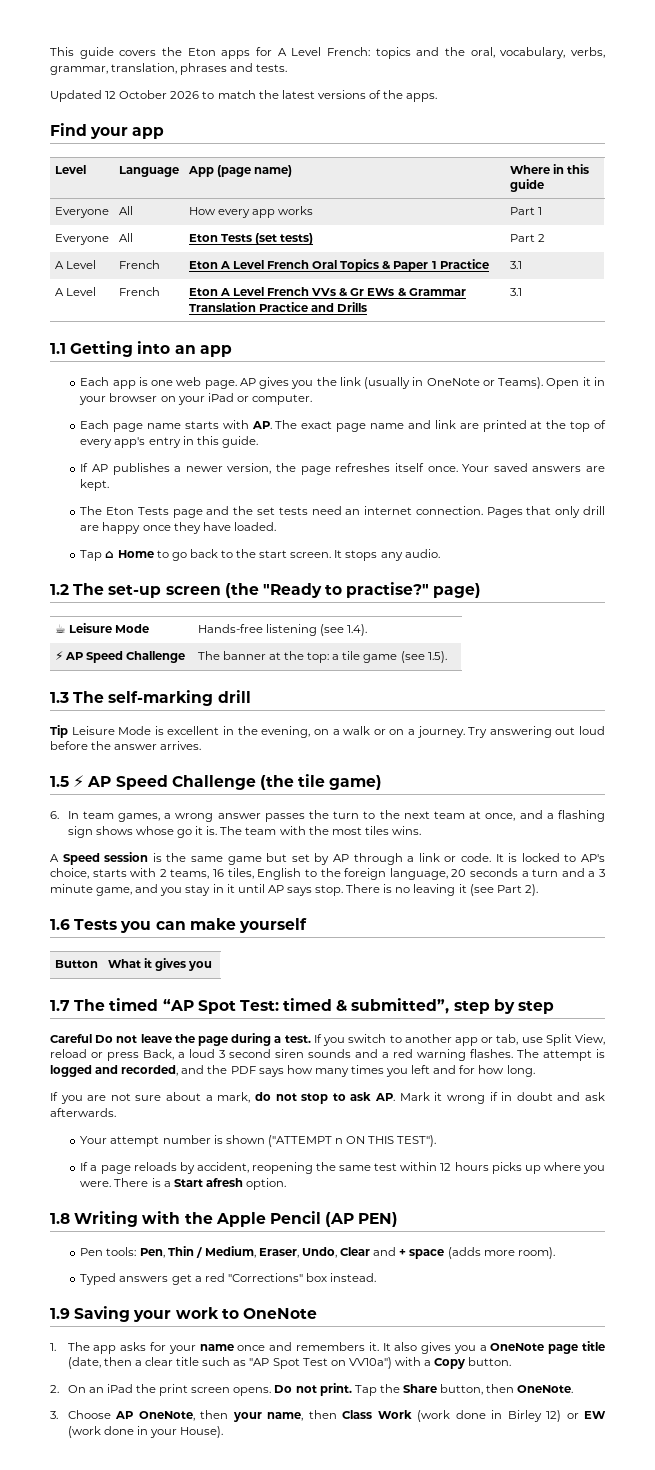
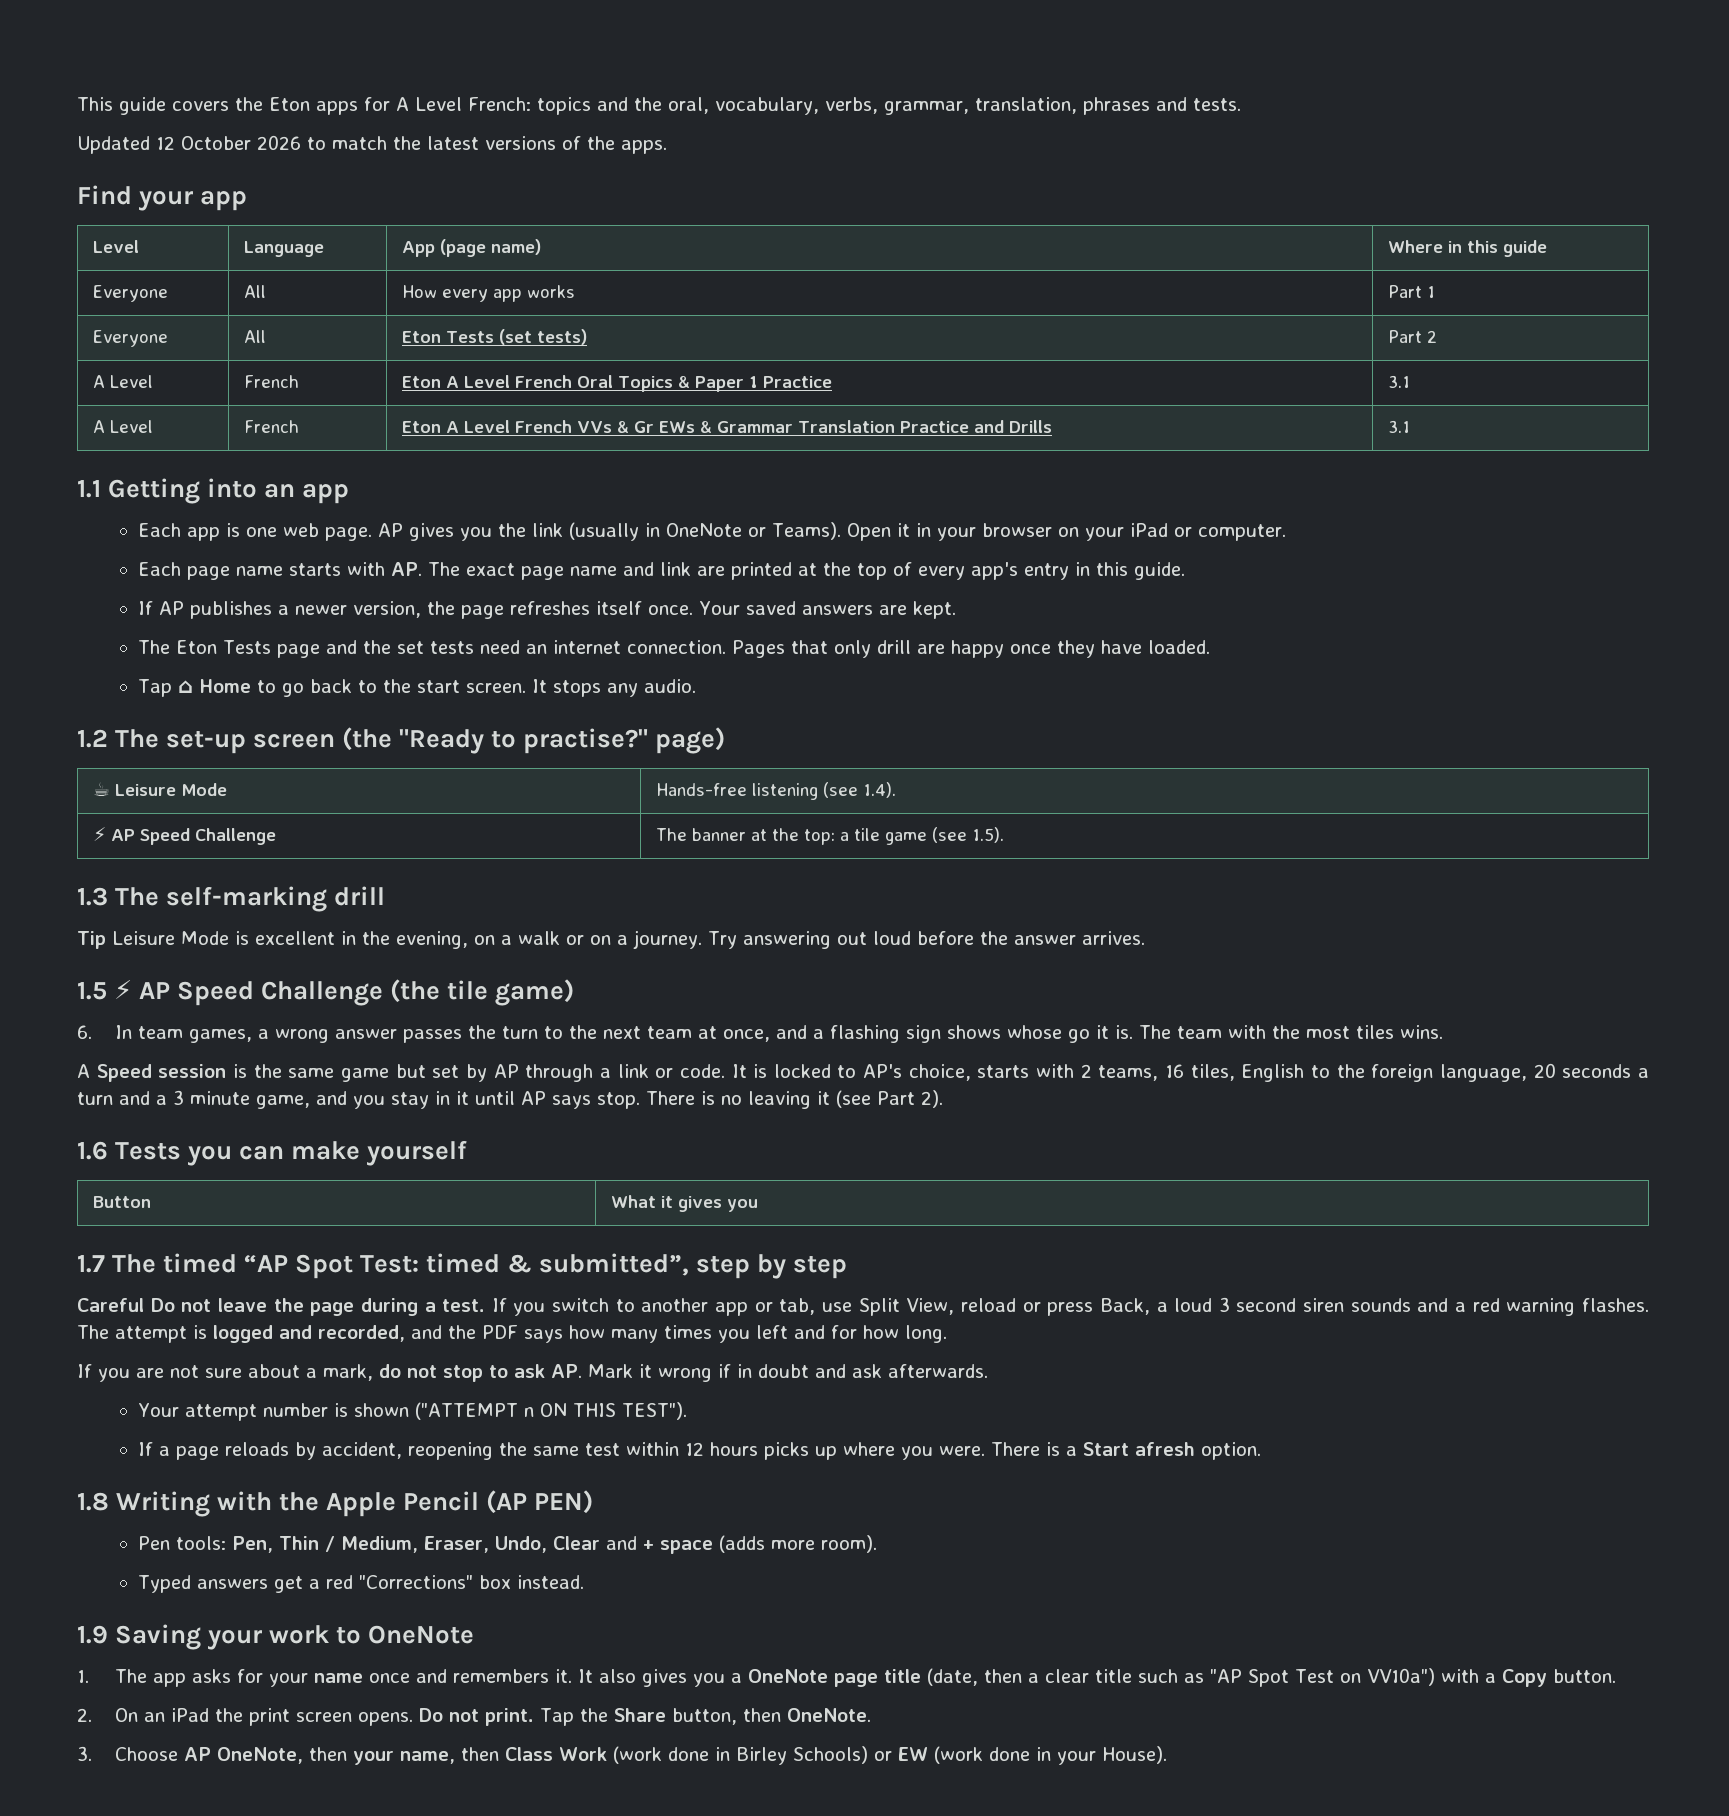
[546,1410,562,1422] 12) -> [793,1746,869,1764] Schools)

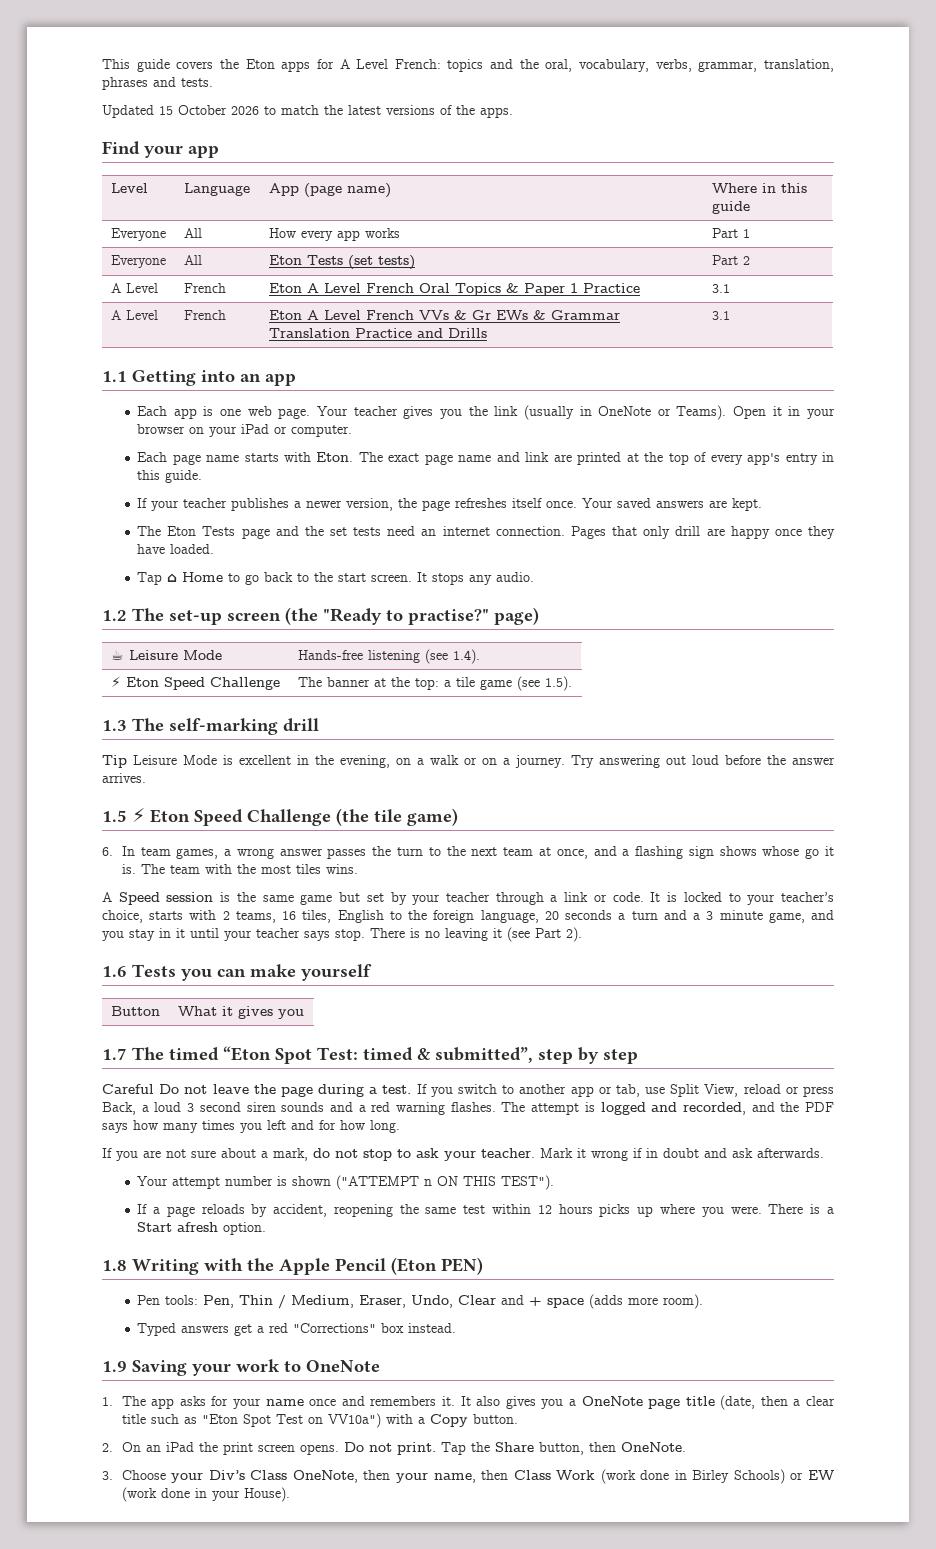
[156,136,175,150] 12 -> [159,106,173,115] 15
[378,523,404,537] AP -> [316,406,398,416] Your teacher
[391,562,423,576] AP. -> [316,452,354,462] Eton.
[159,601,185,615] AP -> [151,498,228,511] your teacher
[110,829,135,841] AP -> [125,677,159,687] Eton
[139,982,171,999] AP -> [150,809,190,823] Eton
[493,1064,519,1078] AP -> [412,892,491,905] your teacher
[863,1064,903,1078] AP's -> [747,892,835,905] your teacher’s
[521,1091,546,1105] AP -> [224,928,300,941] your teacher
[244,1255,289,1272] “AP -> [223,1046,271,1061] “Eton
[551,1364,582,1378] AP. -> [444,1148,535,1161] your teacher.
[486,1490,528,1514] (AP -> [391,1257,437,1275] (Eton
[1210,1669,1243,1683] "AP -> [201,1414,238,1424] "Eton
[184,1747,212,1761] AP -> [171,1470,288,1483] your Div’s Class

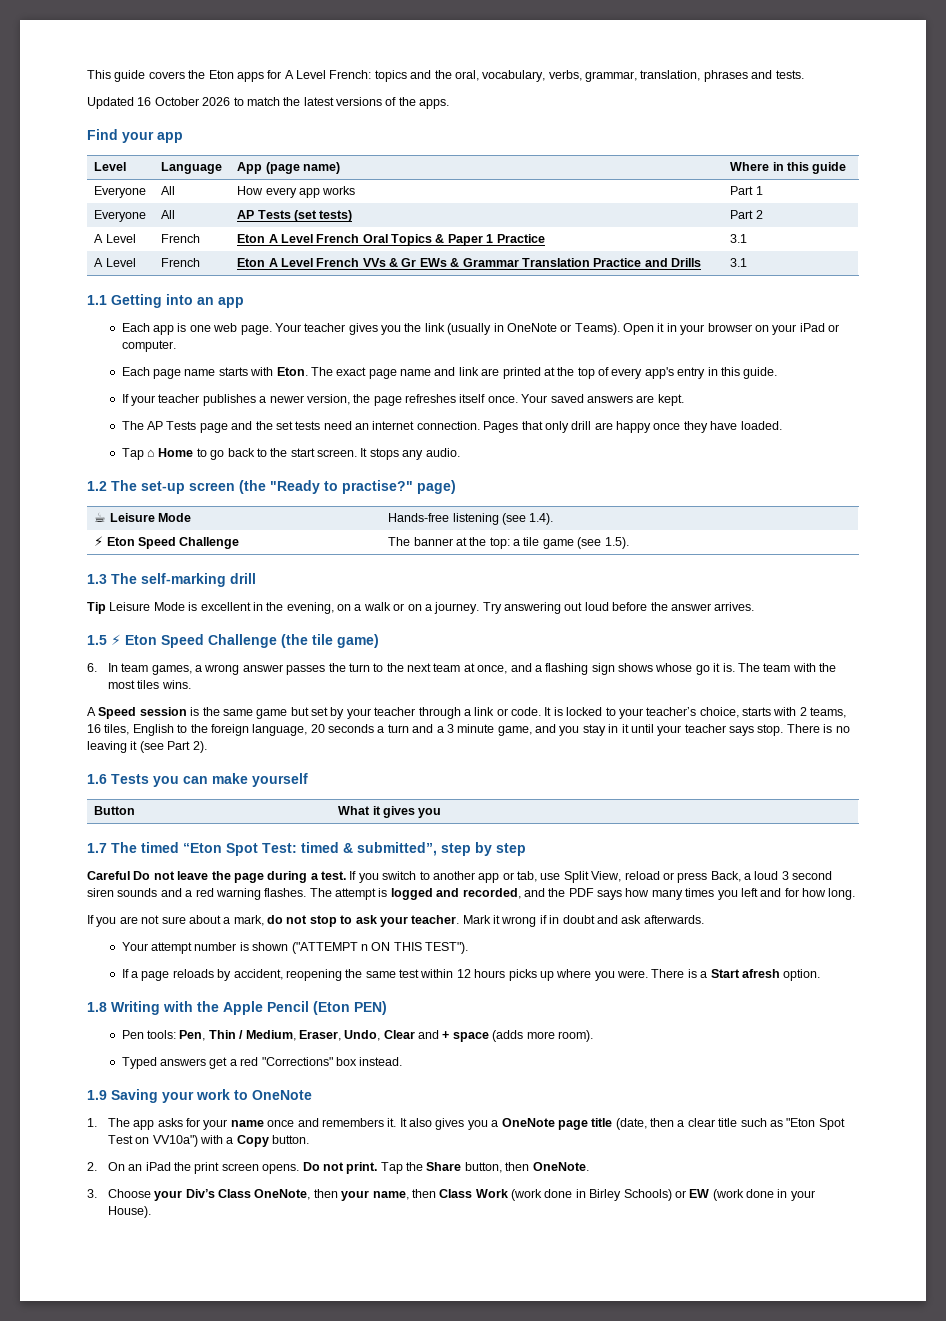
[159,106,173,115] 15 -> [137,97,152,106] 16
[268,255,302,265] Eton -> [237,210,255,219] AP
[167,526,197,536] Eton -> [147,421,164,430] AP

